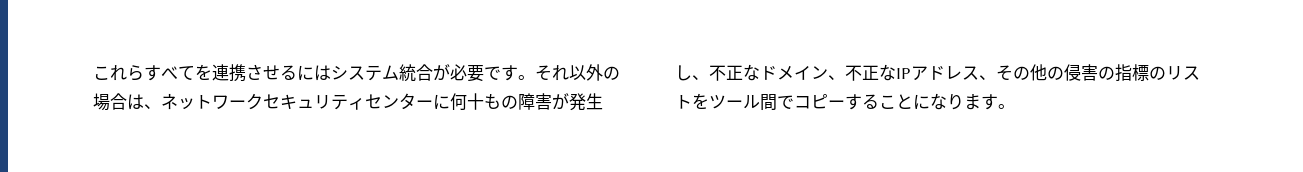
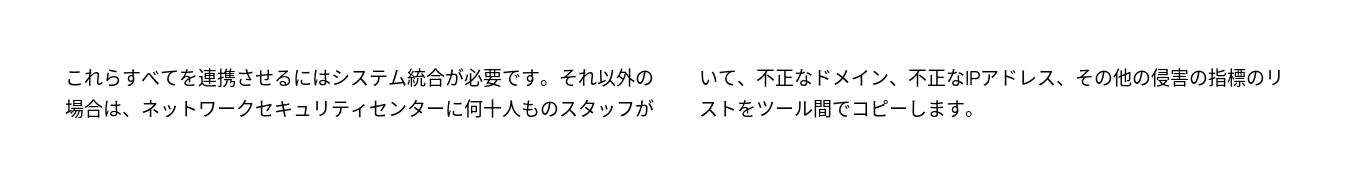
[484,93,603,111] [675,65,692,81] もの障害が発生し -> [502,99,654,118] [699,70,737,86] 人ものスタッフがいて
[845,93,964,110] することになり -> [908,100,927,117] し

